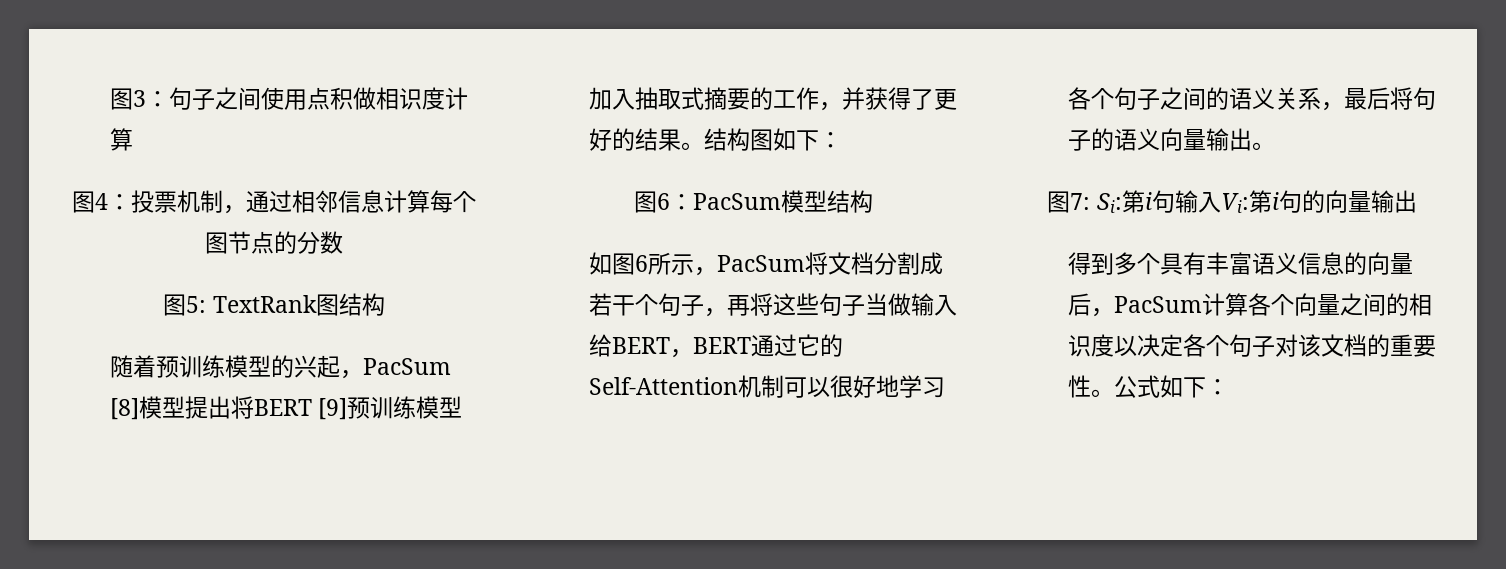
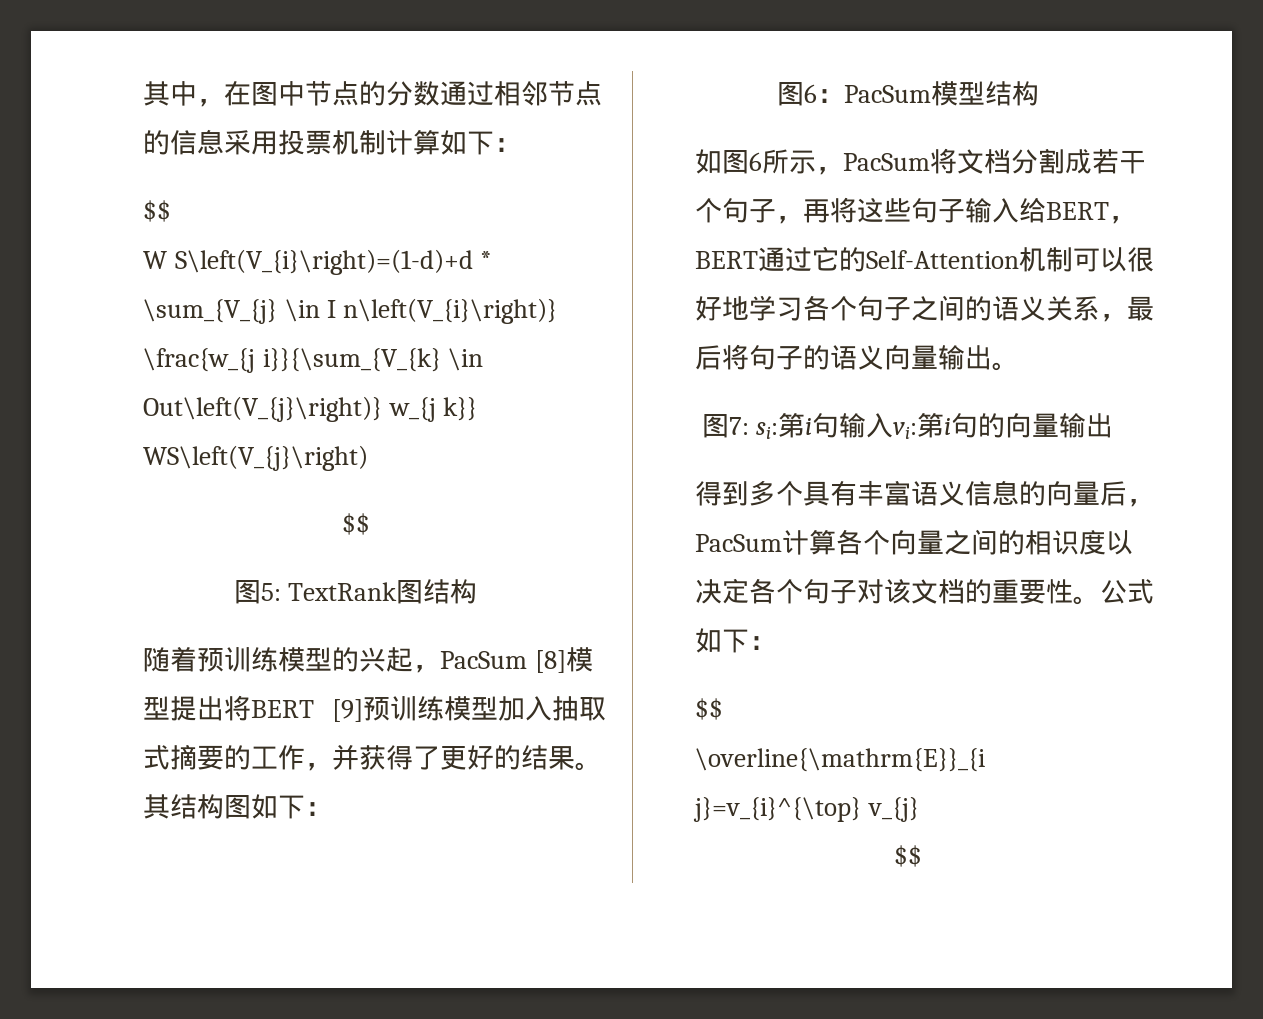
[109,87,468,110] [109,128,133,151] [72,190,476,214] [205,231,343,254] 图3：句子之间使用点积做相识度计算 // 图4：投票机制，通过相邻信息计算每个图节点的分数 -> [143,81,603,107] [143,129,522,155] [143,200,172,222] [143,249,493,275] [143,298,558,324] [143,348,484,373] [143,396,478,422] [143,445,369,471] [341,513,370,535] 其中，在图中节点的分数通过相邻节点的信息采用投票机制计算如下： // $$ // W S\left(V_{i}\right)=(1-d)+d * \sum_{V_{j} \in I n\left(V_{i}\right)} \frac{w_{j i}}{\sum_{V_{k} \in Out\left(V_{j}\right)} w_{j k}} WS\left(V_{j}\right) // $$
(704, 146) none -> [143,794,171,819] 其
[864,293,911,316] 当做 -> (966, 211) none
[1096,193,1122,213] Si: -> [756,422,779,439] si:
[1220,193,1249,213] Vi: -> [893,422,918,439] vi:
(1229, 387) none -> [695,698,724,720] [695,748,986,772] [693,797,919,822] [893,845,922,867] // $$ // \overline{\mathrm{E}}_{i j}=v_{i}^{\top} v_{j} // $$

